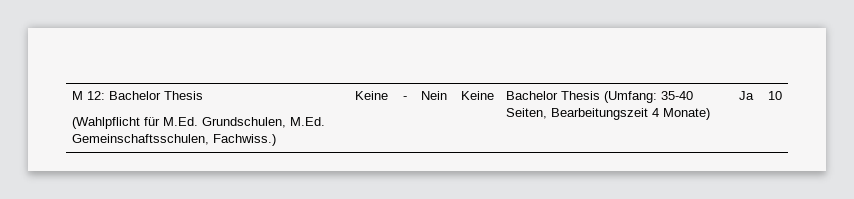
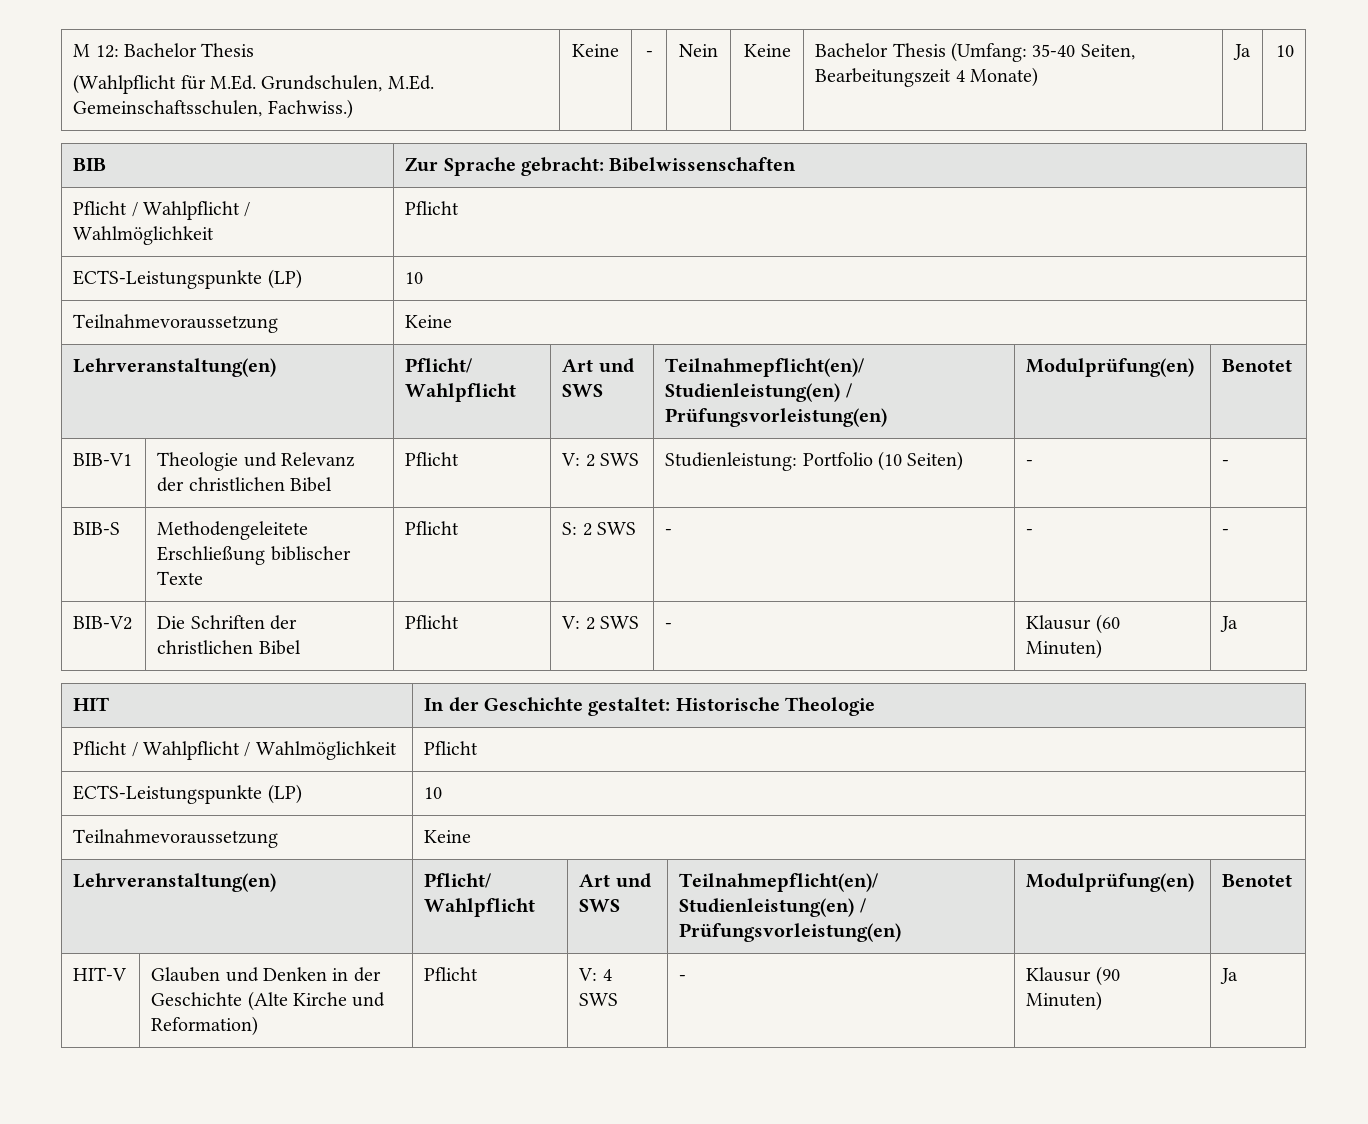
(782, 95) none -> [73,158,107,171] [405,157,797,176] [73,201,251,220] [73,226,215,245] [405,201,460,215] [73,269,302,289] [405,272,424,284] [73,314,279,333] [405,315,453,328] [73,358,277,377] [405,358,474,373] [405,383,517,402] [562,358,634,373] [562,384,604,397] [665,358,866,377] [665,383,853,402] [665,408,888,427] [1026,358,1195,377] [1222,359,1293,372] [73,453,133,466] [157,452,356,471] [157,477,333,492] [405,452,460,466] [561,453,640,467] [665,451,964,471] [1026,460,1034,466] [1222,460,1230,466] [73,522,121,535] [157,521,309,540] [157,546,351,565] [157,571,204,585] [405,521,460,535] [562,522,637,536] [665,529,673,535] [1026,529,1034,535] [1222,529,1230,535] [73,616,133,630] [157,615,298,630] [157,640,301,655] [405,615,460,629] [561,616,640,630] [665,623,673,629] [1026,614,1120,634] [1026,639,1103,659] [1220,616,1239,632] [73,697,110,711] [424,697,876,716] [73,741,397,760] [424,741,479,755] [73,784,302,804] [424,787,443,799] [73,829,279,848] [424,830,472,843] [73,873,277,892] [424,873,493,888] [424,898,536,917] [579,873,651,888] [579,899,621,912] [679,873,880,892] [679,898,867,917] [679,923,902,942] [1026,873,1195,892] [1222,874,1293,887] [73,967,128,981] [151,967,381,982] [151,991,386,1011] [151,1016,259,1036] [424,967,479,981] [578,968,612,981] [579,993,619,1006] [679,975,687,981] [1026,966,1120,986] [1026,991,1103,1011] [1220,968,1239,984] // BIB | Zur Sprache gebracht: Bibelwissenschaften // Pflicht / Wahlpflicht / Wahlmöglichkeit | Pflicht // ECTS-Leistungspunkte (LP) | 10 // Teilnahmevoraussetzung | Keine // Lehrveranstaltung(en) | Pflicht/ Wahlpflicht | Art und SWS | Teilnahmepflicht(en)/ Studienleistung(en) / Prüfungsvorleistung(en) | Modulprüfung(en) | Benotet // BIB-V1 | Theologie und Relevanz der christlichen Bibel | Pflicht | V: 2 SWS | Studienleistung: Portfolio (10 Seiten) | - | - // BIB-S | Methodengeleitete Erschließung biblischer Texte | Pflicht | S: 2 SWS | - | - | - // BIB-V2 | Die Schriften der christlichen Bibel | Pflicht | V: 2 SWS | - | Klausur (60 Minuten) | Ja // HIT | In der Geschichte gestaltet: Historische Theologie // Pflicht / Wahlpflicht / Wahlmöglichkeit | Pflicht // ECTS-Leistungspunkte (LP) | 10 // Teilnahmevoraussetzung | Keine // Lehrveranstaltung(en) | Pflicht/ Wahlpflicht | Art und SWS | Teilnahmepflicht(en)/ Studienleistung(en) / Prüfungsvorleistung(en) | Modulprüfung(en) | Benotet // HIT-V | Glauben und Denken in der Geschichte (Alte Kirche und Reformation) | Pflicht | V: 4 SWS | - | Klausur (90 Minuten) | Ja

